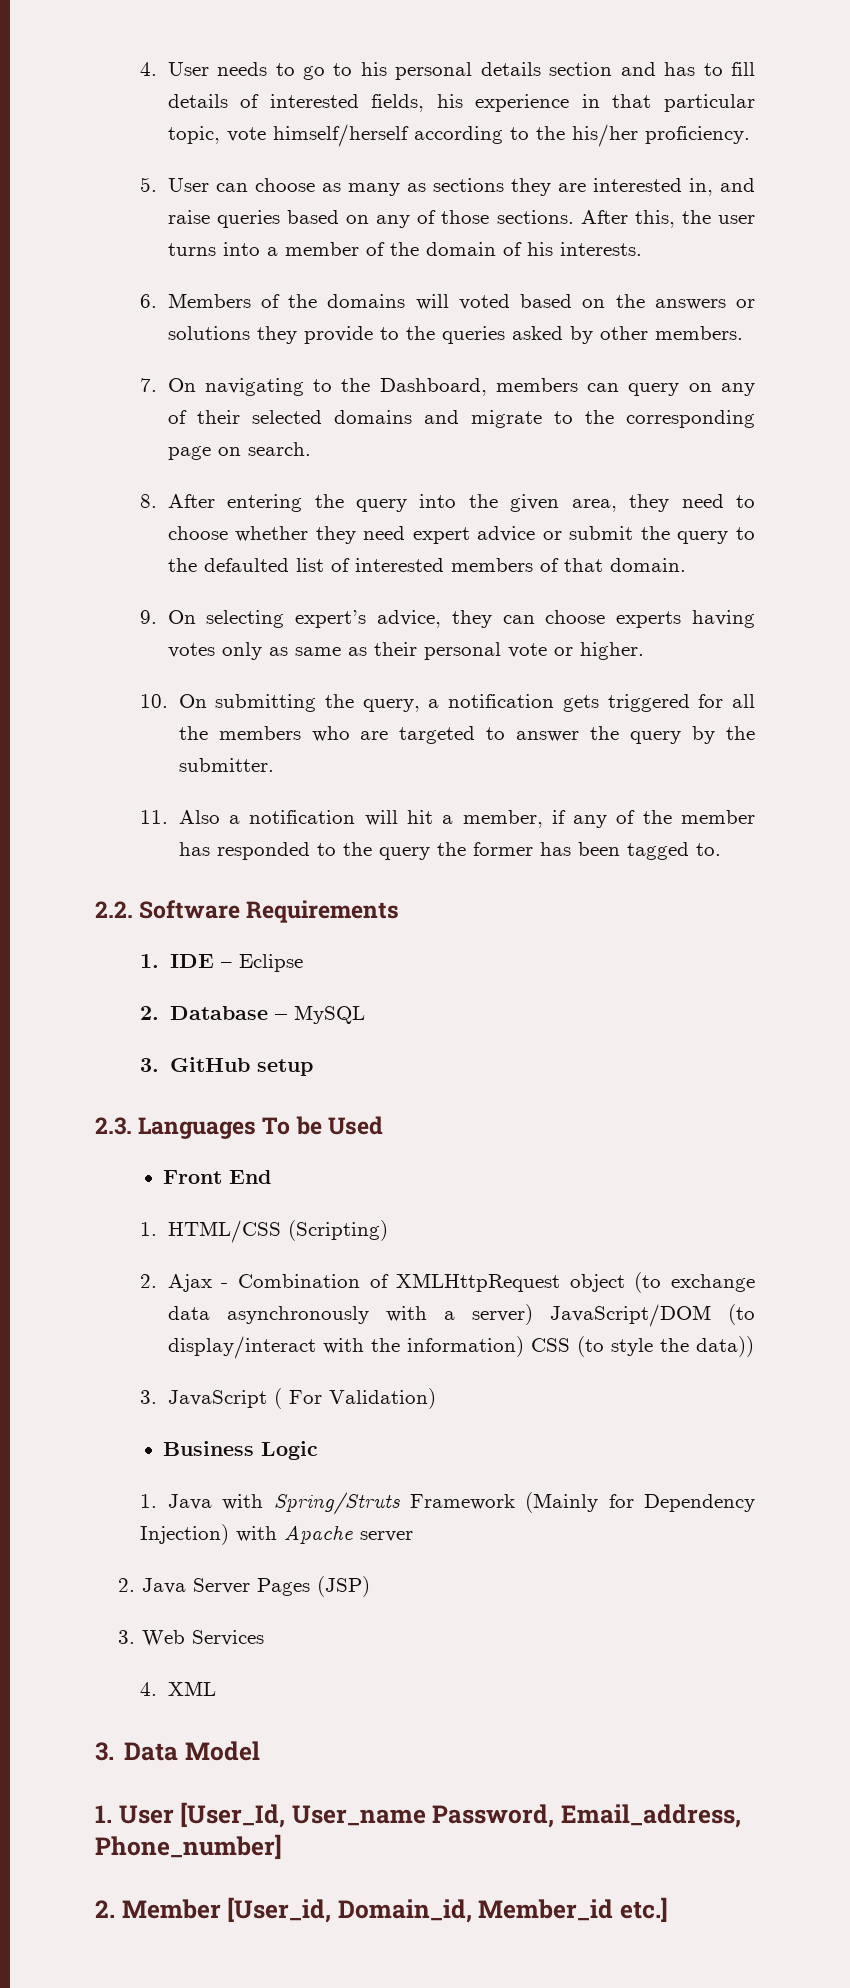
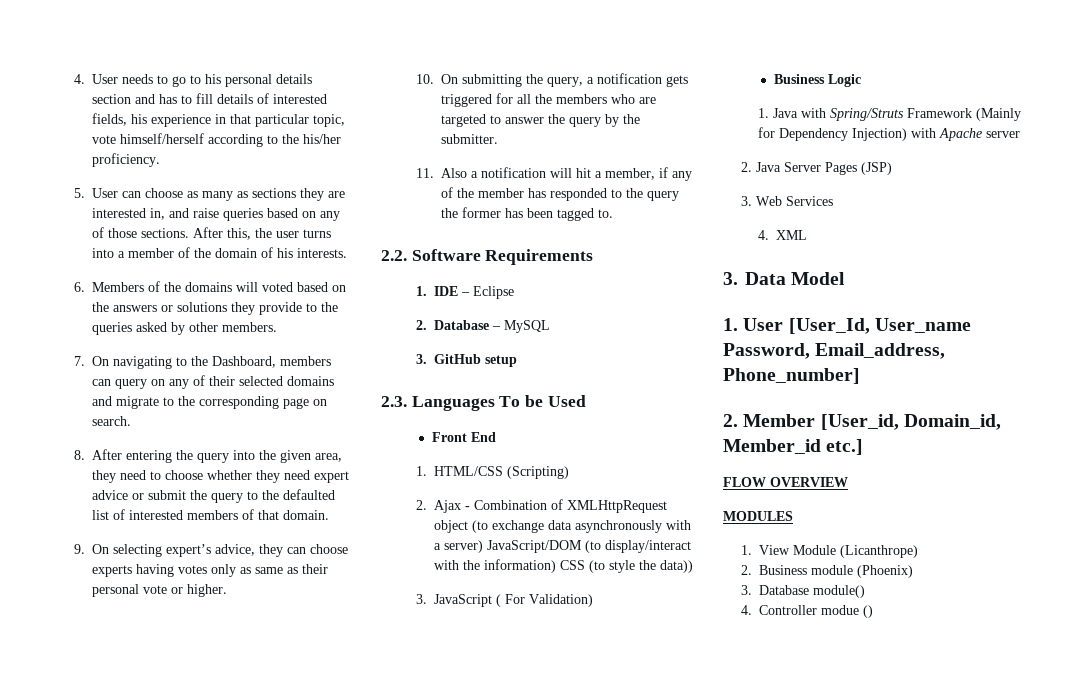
(669, 1910) none -> [723,477,848,487] [723,511,793,521] [740,545,918,558] [740,565,913,578] [740,585,865,598] [740,605,873,618] // FLOW OVERVIEW // MODULES // 1. View Module (Licanthrope) // 2. Business module (Phoenix) // 3. Database module() // 4. Controller modue ()

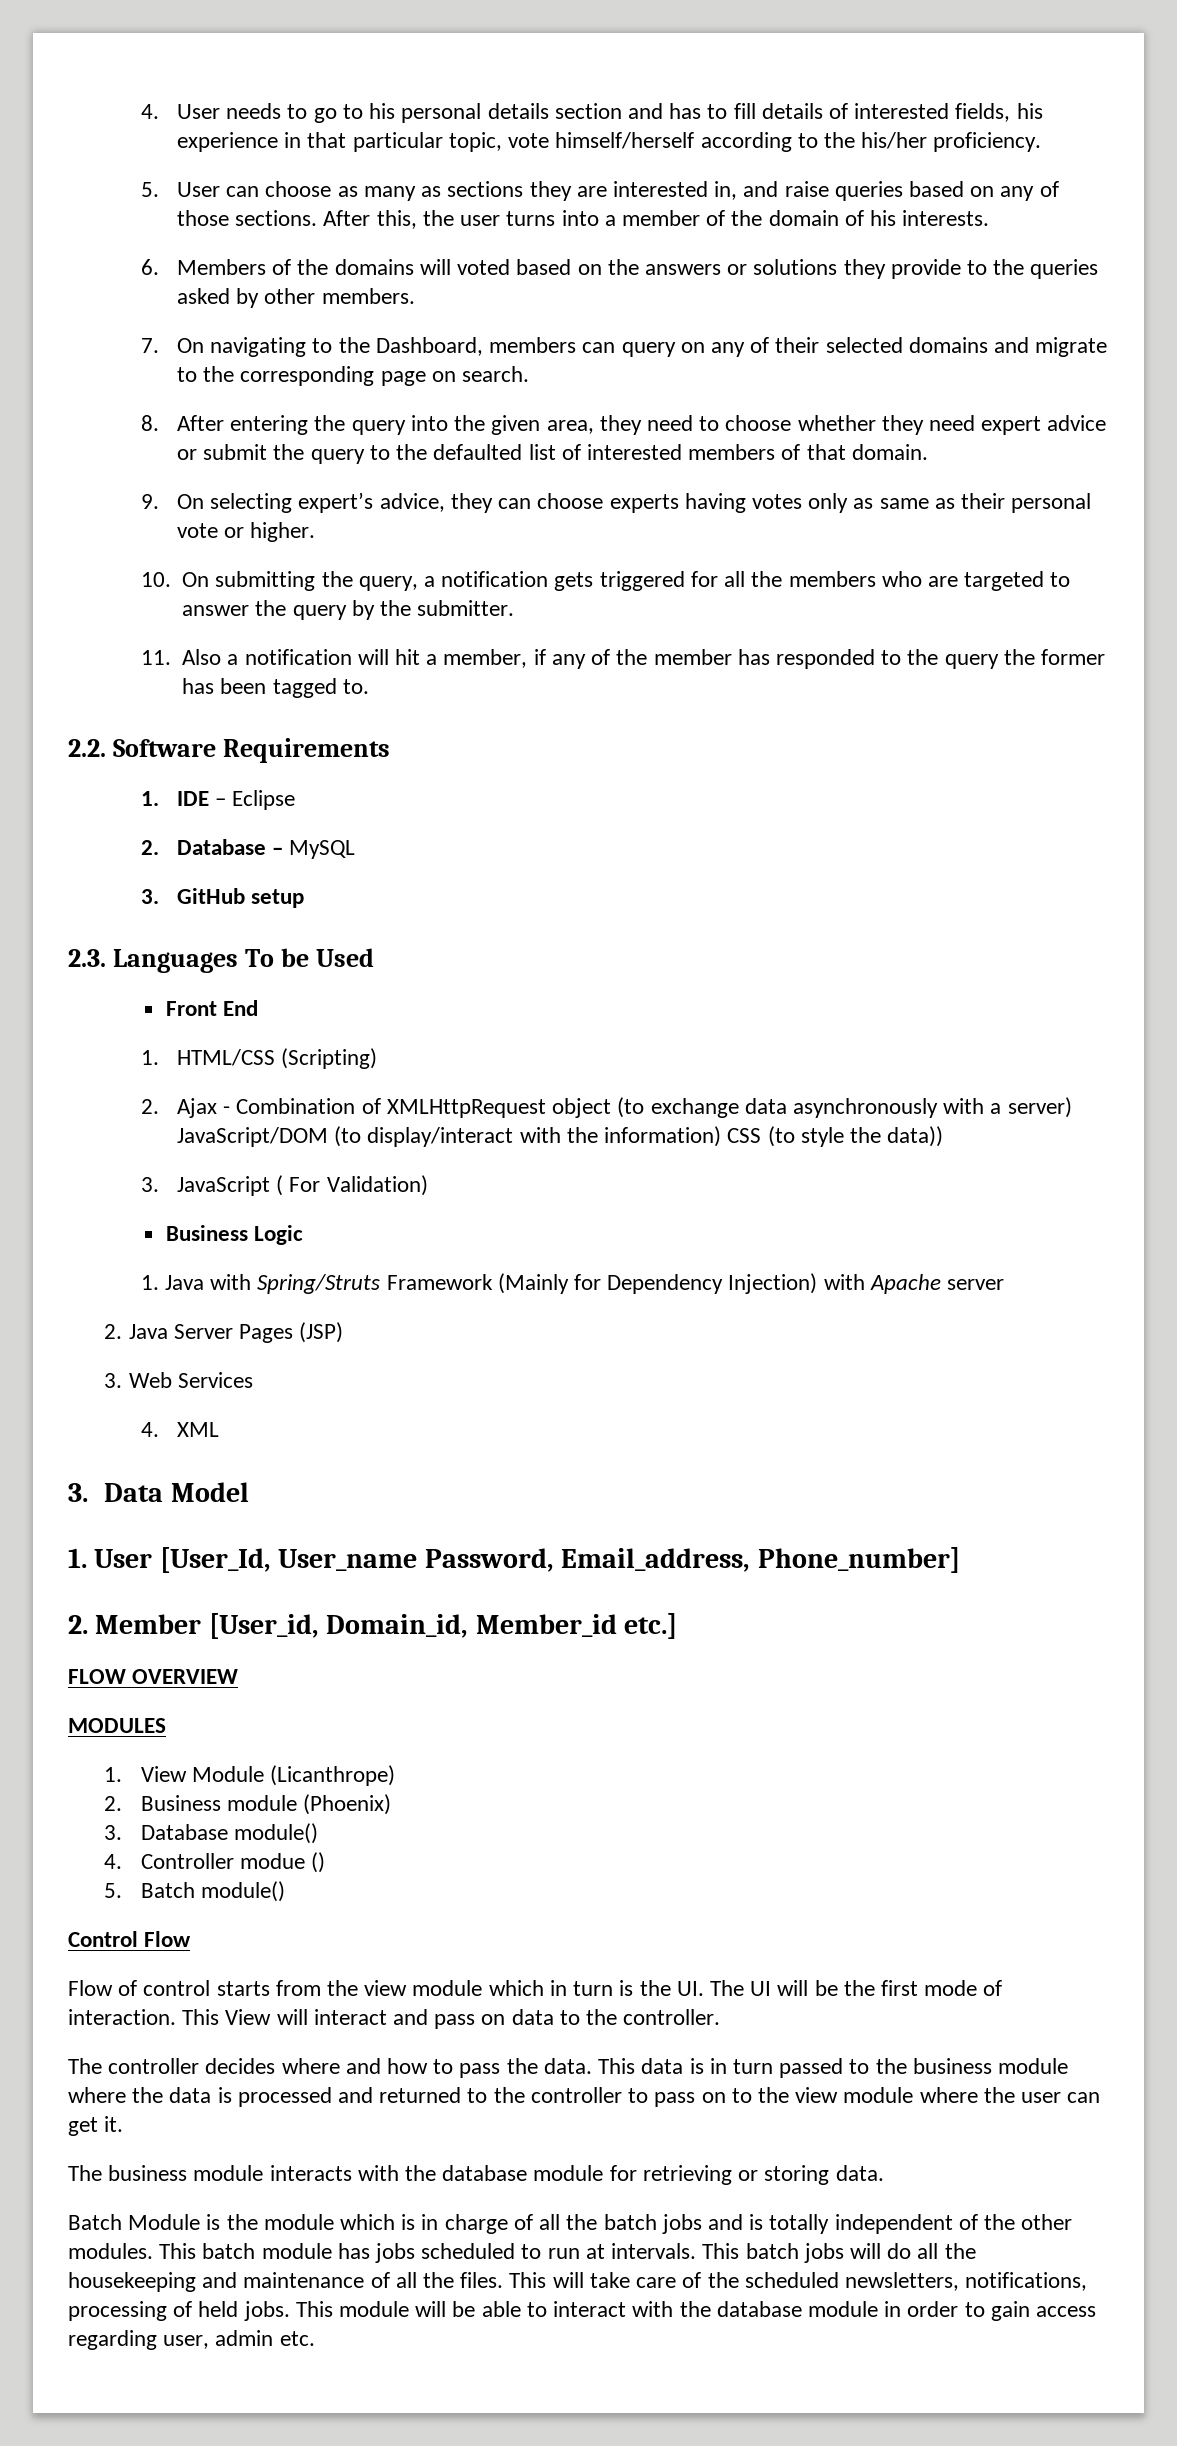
(873, 611) none -> [104,1881,285,1902] [68,1931,192,1947] [68,1980,1003,1996] [68,2009,721,2029] [68,2058,1068,2078] [68,2087,1101,2107] [68,2116,124,2136] [68,2165,884,2185] [68,2214,1073,2234] [68,2243,976,2263] [68,2272,1088,2292] [68,2301,1096,2321] [68,2330,315,2350] // 5. Batch module() // Control Flow // Flow of control starts from the view module which in turn is the UI. The UI will be the first mode of interaction. This View will interact and pass on data to the controller. // The controller decides where and how to pass the data. This data is in turn passed to the business module where the data is processed and returned to the controller to pass on to the view module where the user can get it. // The business module interacts with the database module for retrieving or storing data. // Batch Module is the module which is in charge of all the batch jobs and is totally independent of the other modules. This batch module has jobs scheduled to run at intervals. This batch jobs will do all the housekeeping and maintenance of all the files. This will take care of the scheduled newsletters, notifications, processing of held jobs. This module will be able to interact with the database module in order to gain access regarding user, admin etc.

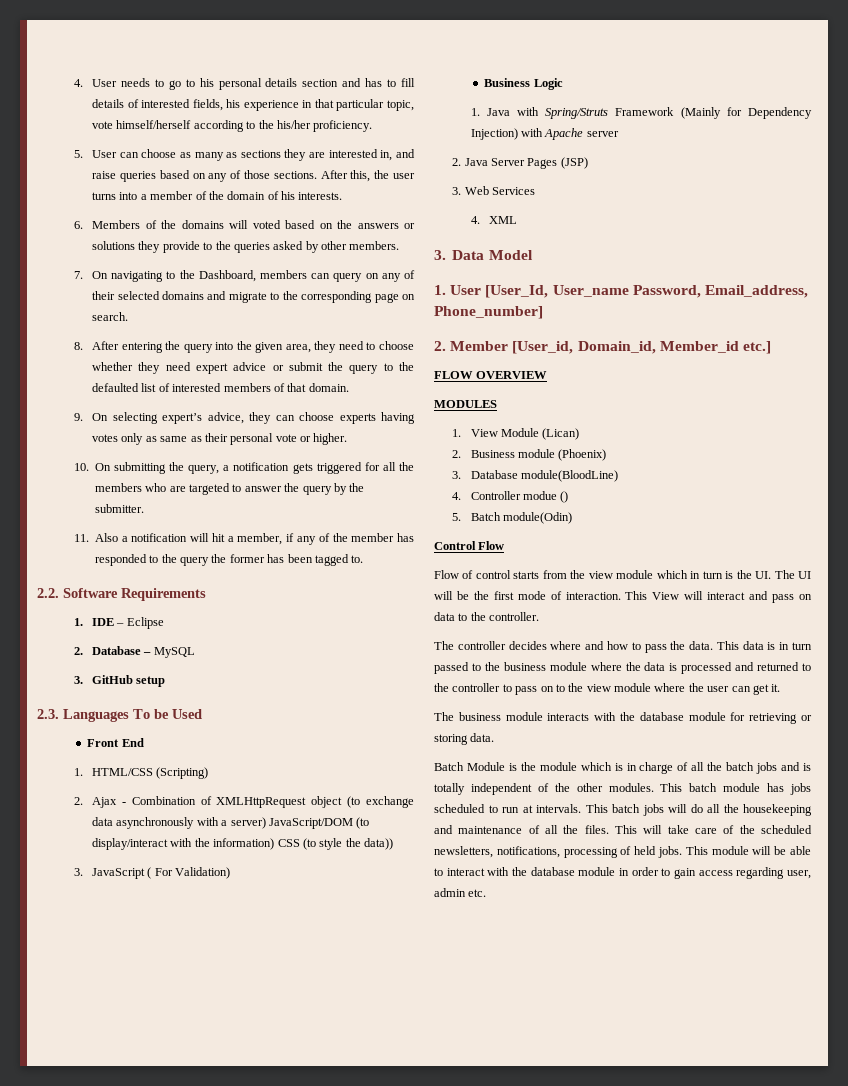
[270,1765,396,1786] (Licanthrope) -> [542,428,580,440] (Lican)
[233,1823,318,1844] module() -> [521,470,619,482] module(BloodLine)
[200,1881,285,1902] module() -> [503,512,573,524] module(Odin)

